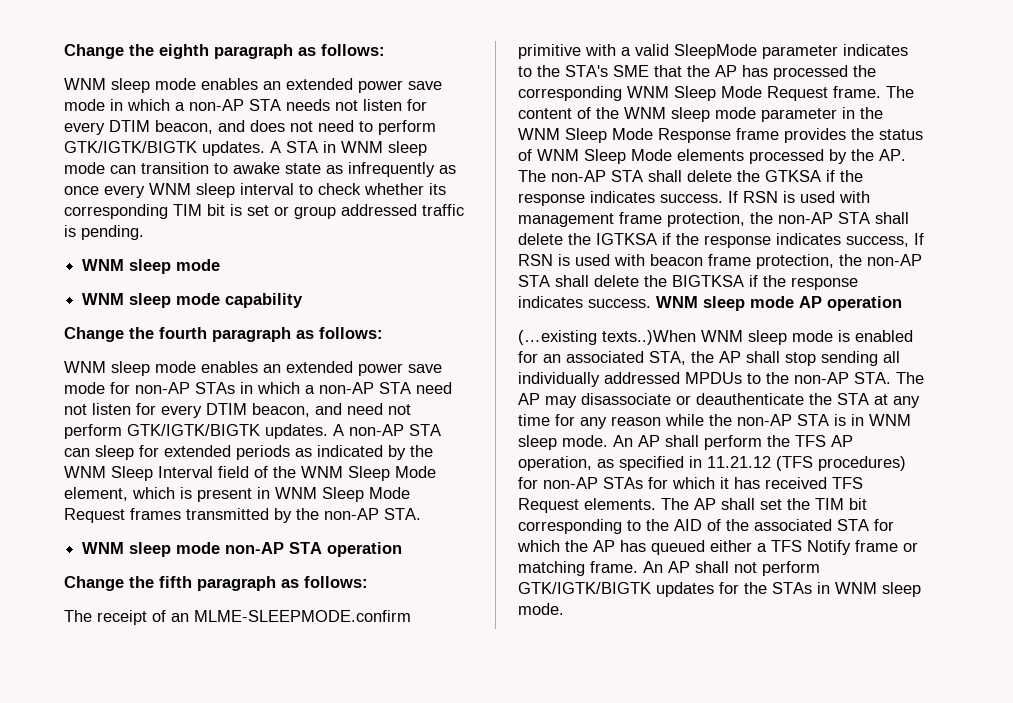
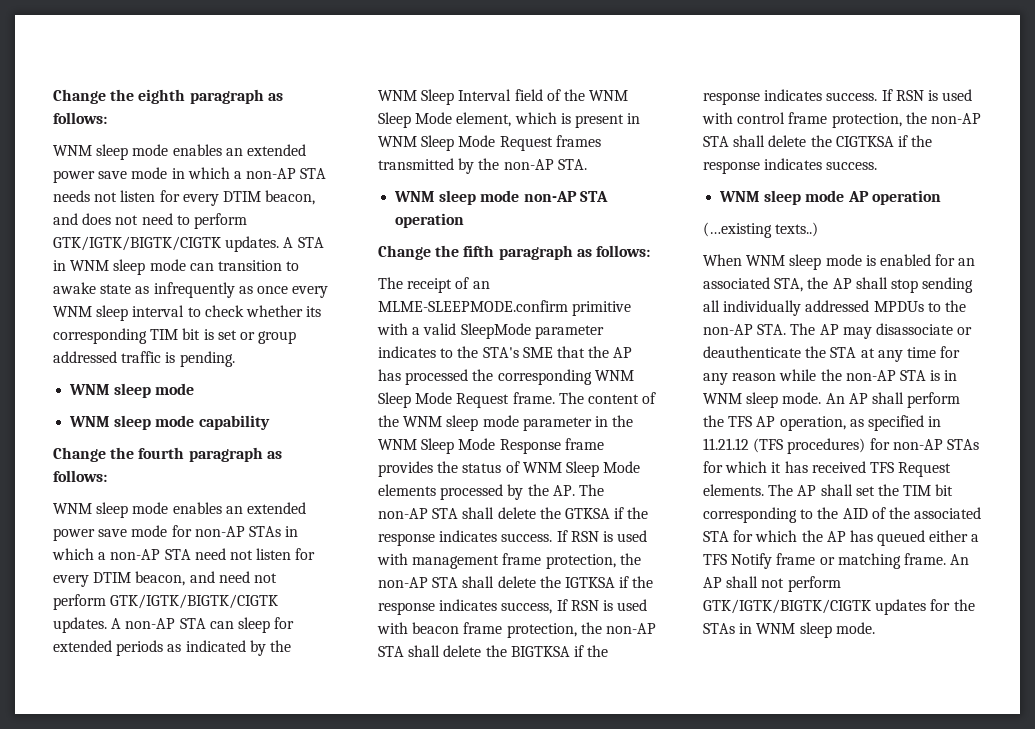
[64,141,197,153] GTK/IGTK/BIGTK -> [53,236,221,251] GTK/IGTK/BIGTK/CIGTK
[127,424,260,436] GTK/IGTK/BIGTK -> [110,594,279,609] GTK/IGTK/BIGTK/CIGTK
(651, 303) none -> [881,89,973,101] [702,112,981,128] [703,135,933,147] [703,158,878,174] If RSN is used with control frame protection, the non-AP STA shall delete the CIGTKSA if the response indicates success. //
[602,330,696,345] texts..)When -> [775,222,819,237] [703,254,742,266] texts..) // When
[518,582,651,594] GTK/IGTK/BIGTK -> [703,599,871,614] GTK/IGTK/BIGTK/CIGTK

